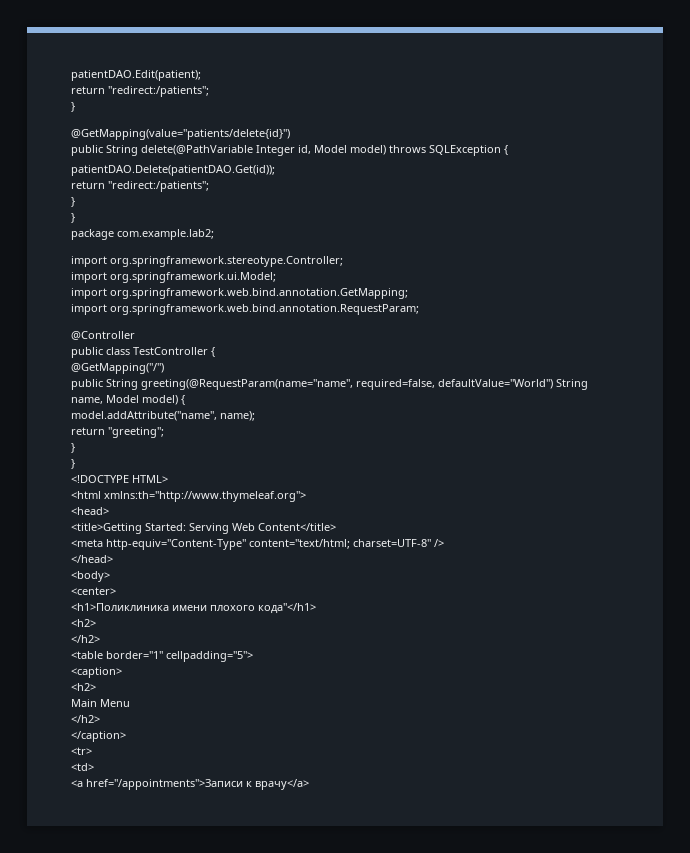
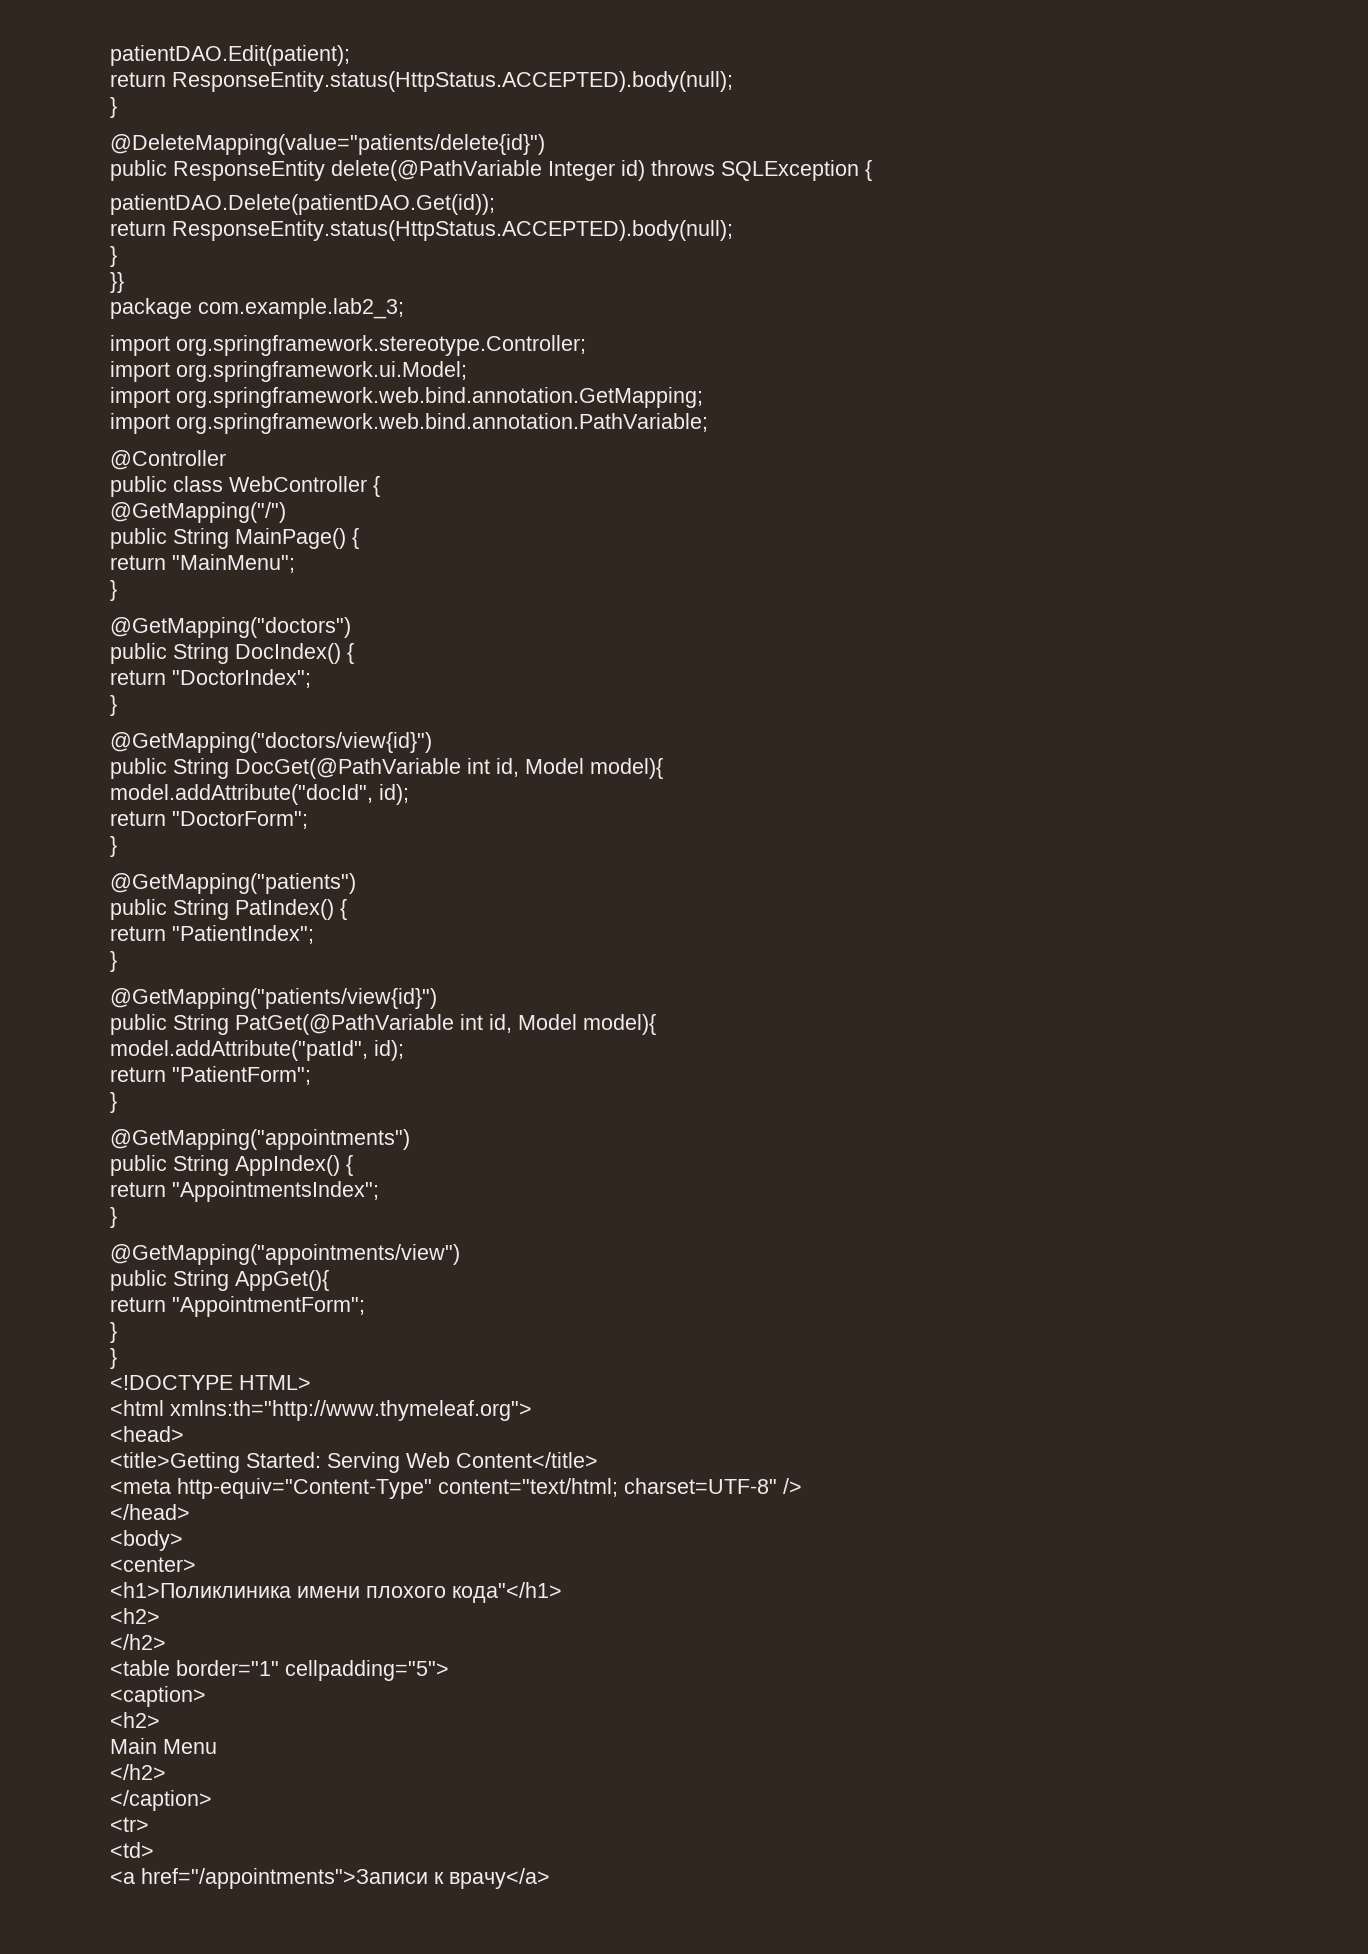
[108,86,209,97] [71,102,75,112] [71,129,290,140] [71,145,138,156] "redirect:/patients"; // } // @GetMapping(value="patients/delete{id}") // public String -> [172,71,733,92] [110,97,117,118] [110,134,545,155] [110,160,325,181] ResponseEntity.status(HttpStatus.ACCEPTED).body(null); // } // @DeleteMapping(value="patients/delete{id}") // public ResponseEntity
[298,145,386,155] id, Model model) -> [621,160,645,181] id)
[108,181,209,192] [71,197,75,207] [71,213,75,223] "redirect:/patients"; // } // } -> [172,220,733,241] [110,246,117,267] [110,272,124,293] ResponseEntity.status(HttpStatus.ACCEPTED).body(null); // } // }}
[117,229,214,240] com.example.lab2; -> [198,298,404,319] com.example.lab2_3;
[110,304,419,315] org.springframework.web.bind.annotation.RequestParam; -> [176,413,708,434] org.springframework.web.bind.annotation.PathVariable;
[133,347,208,355] TestController -> [229,476,367,492] WebController
[141,379,588,390] [71,395,185,405] [71,411,255,421] [71,427,164,438] greeting(@RequestParam(name="name", required=false, defaultValue="World") String name, Model model) { // model.addAttribute("name", name); // return "greeting"; -> [235,528,359,549] [110,554,295,573] [110,580,117,601] [110,617,351,638] [110,643,354,664] [110,669,311,688] [110,695,117,716] [110,732,432,753] [110,758,663,779] [110,784,409,805] [110,811,308,829] [110,836,117,857] [110,873,356,894] [110,899,347,920] [110,925,314,944] [110,951,117,972] [110,988,437,1009] [110,1014,656,1035] [110,1040,404,1061] [110,1066,311,1085] [110,1092,117,1113] [110,1129,410,1150] [110,1155,353,1176] [110,1181,379,1202] [110,1207,117,1228] [110,1244,460,1265] [110,1270,329,1291] [110,1296,365,1317] MainPage() { // return "MainMenu"; // } // @GetMapping("doctors") // public String DocIndex() { // return "DoctorIndex"; // } // @GetMapping("doctors/view{id}") // public String DocGet(@PathVariable int id, Model model){ // model.addAttribute("docId", id); // return "DoctorForm"; // } // @GetMapping("patients") // public String PatIndex() { // return "PatientIndex"; // } // @GetMapping("patients/view{id}") // public String PatGet(@PathVariable int id, Model model){ // model.addAttribute("patId", id); // return "PatientForm"; // } // @GetMapping("appointments") // public String AppIndex() { // return "AppointmentsIndex"; // } // @GetMapping("appointments/view") // public String AppGet(){ // return "AppointmentForm";

